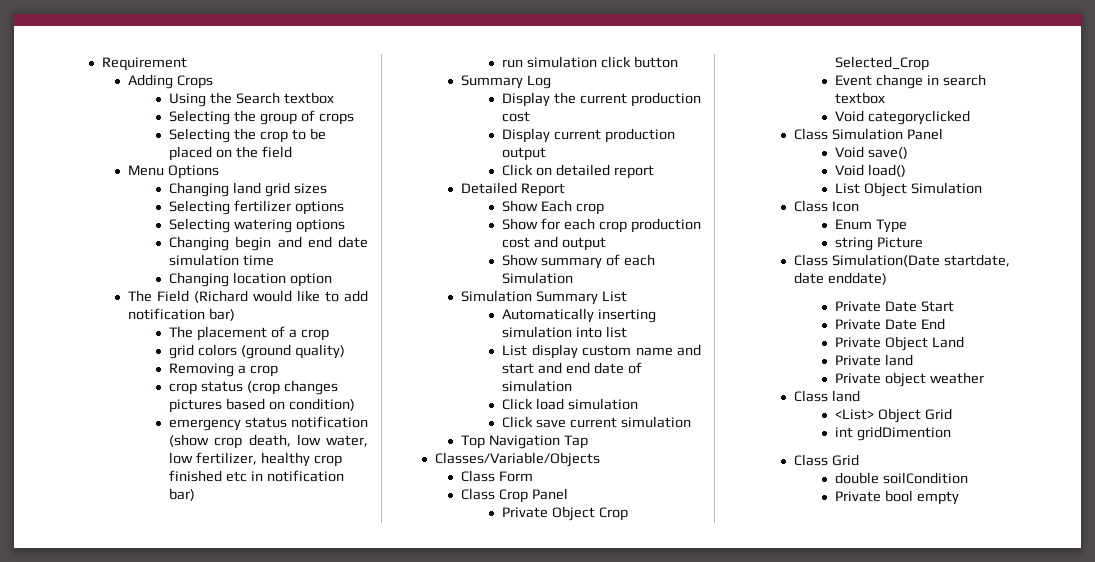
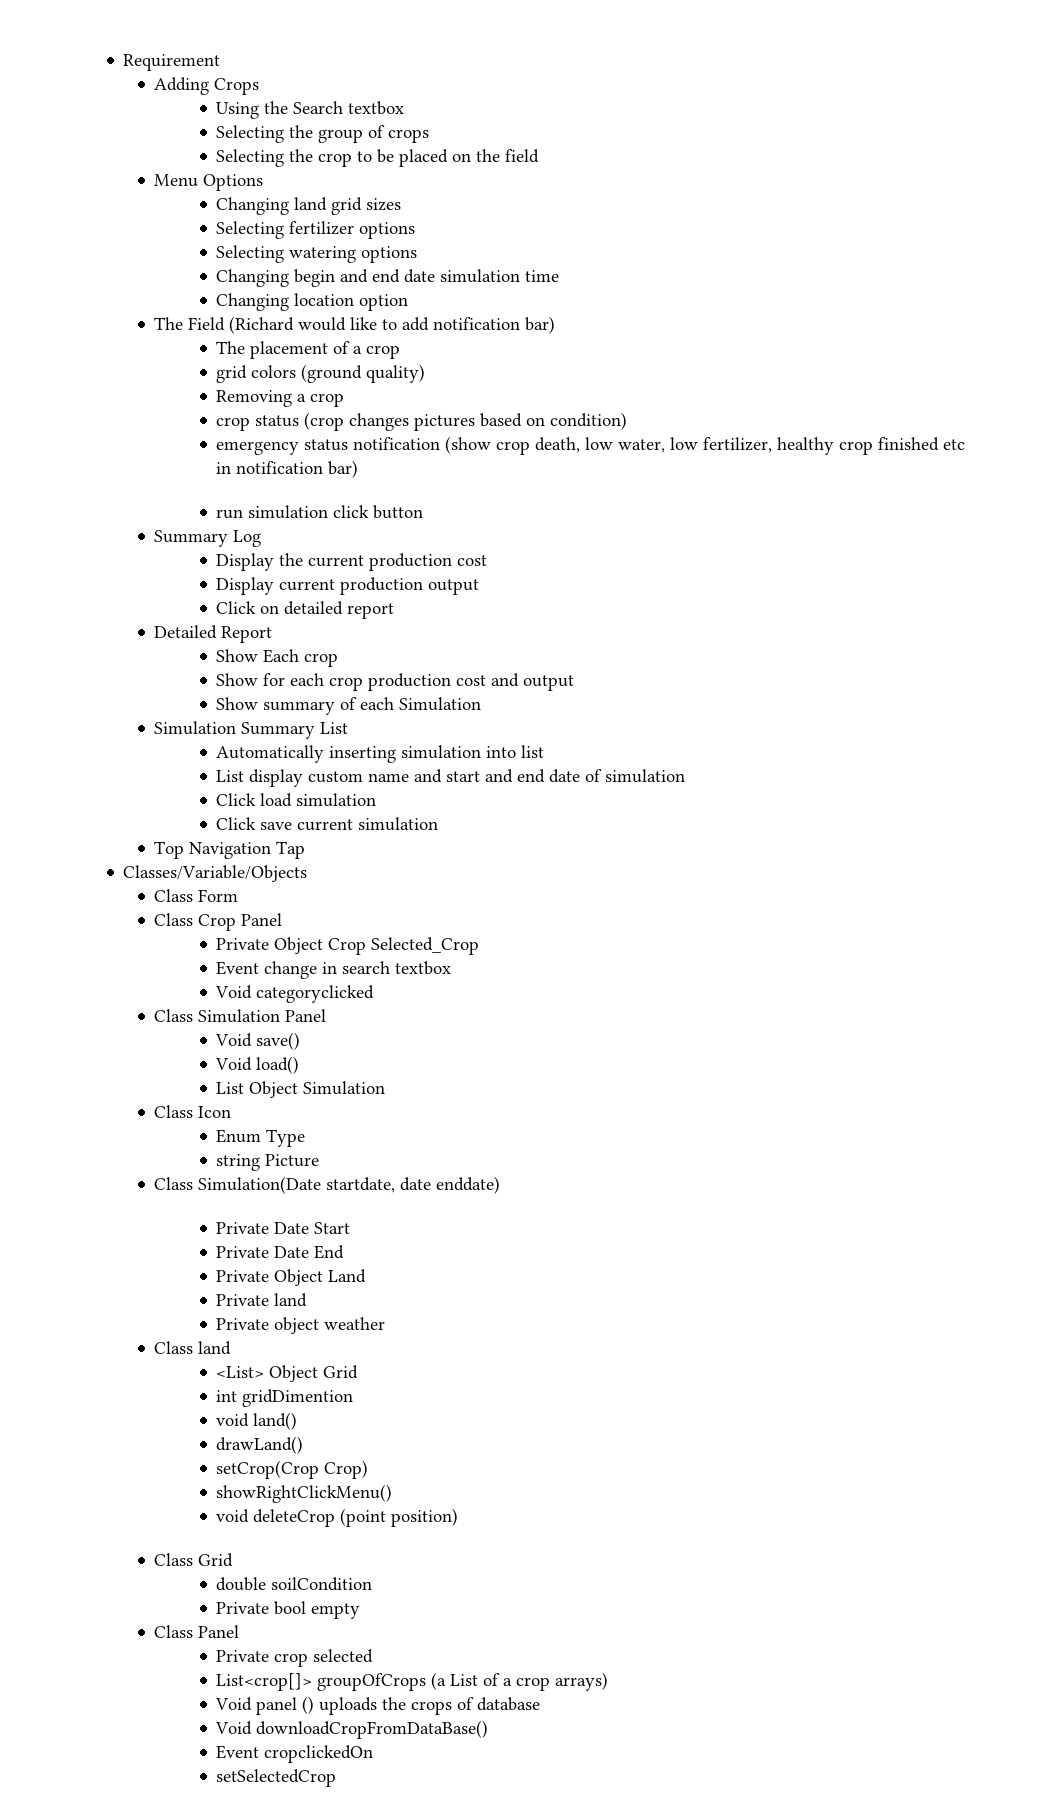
(951, 433) none -> [216,1412,298,1430] [216,1436,304,1454] [216,1460,369,1479] [216,1484,393,1503] [216,1508,459,1527] // void land() // drawLand() // setCrop(Crop Crop) // showRightClickMenu() // void deleteCrop (point position)
(959, 498) none -> [154,1625,240,1638] [216,1649,374,1667] [216,1672,609,1691] [215,1696,541,1715] [215,1720,489,1739] [216,1745,374,1763] [216,1769,337,1787] // Class Panel // Private crop selected // List<crop[]> groupOfCrops (a List of a crop arrays) // Void panel () uploads the crops of database // Void downloadCropFromDataBase() // Event cropclickedOn // setSelectedCrop

